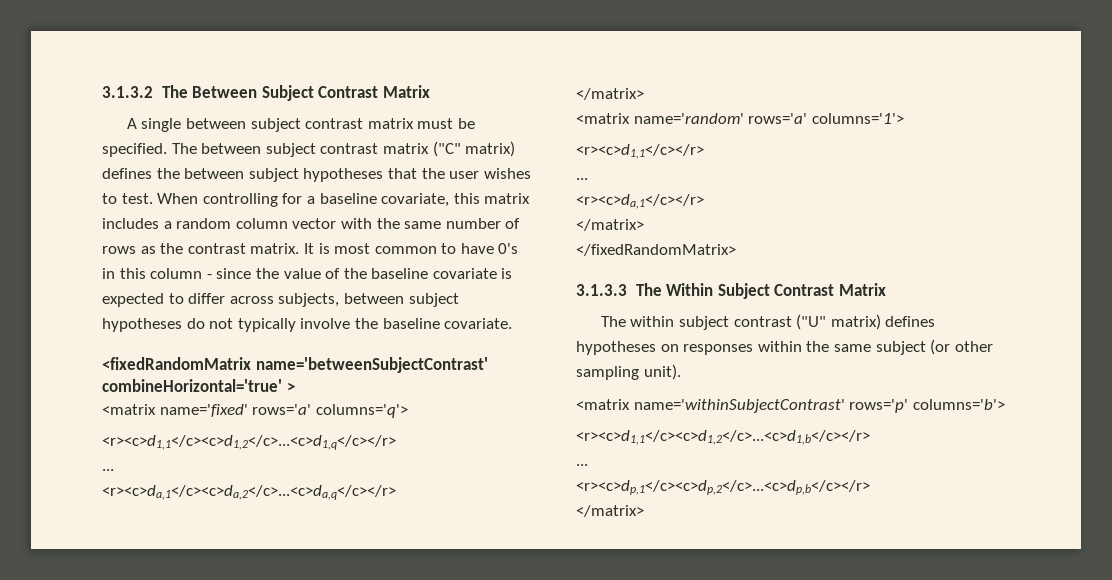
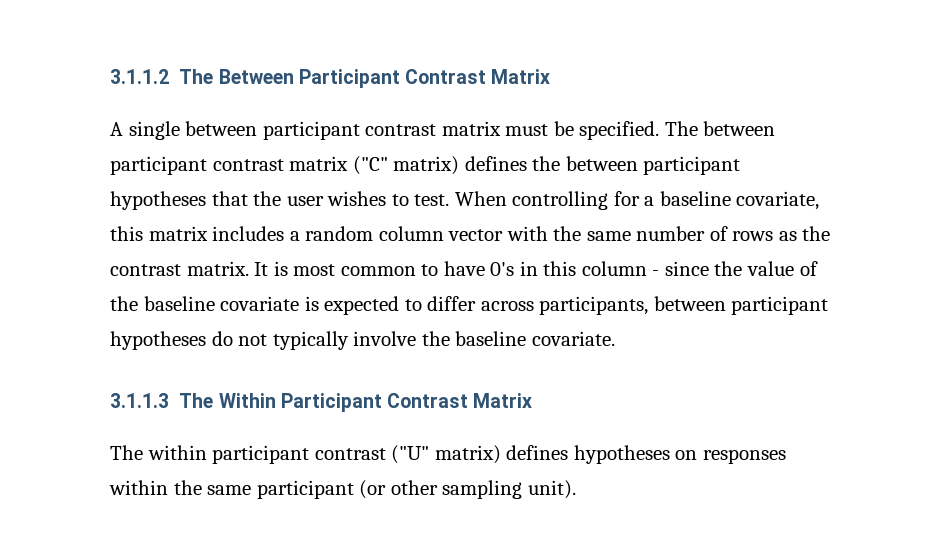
[102,86,153,98] 3.1.3.2 -> [110,69,169,84] 3.1.1.2
[261,85,314,101] Subject -> [298,69,400,88] Participant
[250,118,301,132] subject -> [262,121,360,140] participant
[265,143,316,157] subject -> [110,156,207,175] participant
[248,168,299,182] subject -> [643,156,741,175] participant
[278,293,459,307] subjects, between subject -> [539,296,829,315] participants, between participant
[102,357,488,373] [102,379,295,392] [102,404,408,418] [102,435,396,450] [102,469,114,471] [102,485,396,500] [576,88,644,100] [576,113,904,124] [576,144,704,159] [576,178,588,180] [576,194,704,209] [576,219,644,231] [576,244,736,256] [576,284,627,296] <fixedRandomMatrix name='betweenSubjectContrast' combineHorizontal='true' > // <matrix name='fixed' rows='a' columns='q'> // <r><c>d1,1</c><c>d1,2</c>...<c>d1,q</c></r> // ... // <r><c>da,1</c><c>da,2</c>...<c>da,q</c></r> // </matrix> // <matrix name='random' rows='a' columns='1'> // <r><c>d1,1</c></r> // ... // <r><c>da,1</c></r> // </matrix> // </fixedRandomMatrix> // 3.1.3.3 -> [110,393,169,408] 3.1.1.3
[717,283,770,299] Subject -> [280,393,382,412] Participant
[679,316,730,330] subject -> [212,445,310,464] participant
[875,341,926,355] subject -> [256,480,354,499] participant
[576,399,1005,413] [576,430,870,445] [576,464,588,466] [576,480,870,495] [576,505,644,517] // <matrix name='withinSubjectContrast' rows='p' columns='b'> // <r><c>d1,1</c><c>d1,2</c>...<c>d1,b</c></r> // ... // <r><c>dp,1</c><c>dp,2</c>...<c>dp,b</c></r> // </matrix> -> (576, 489) none

